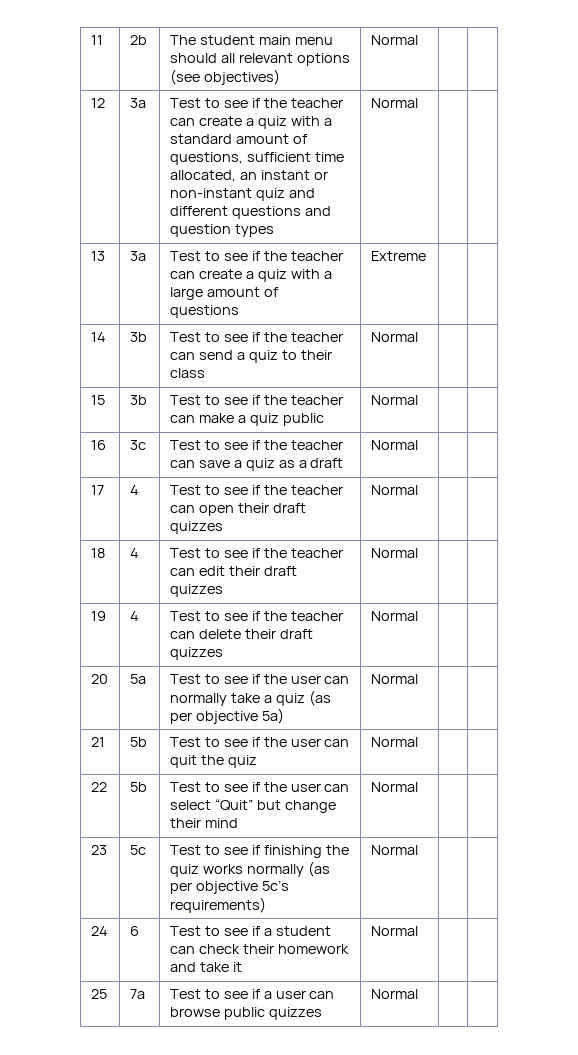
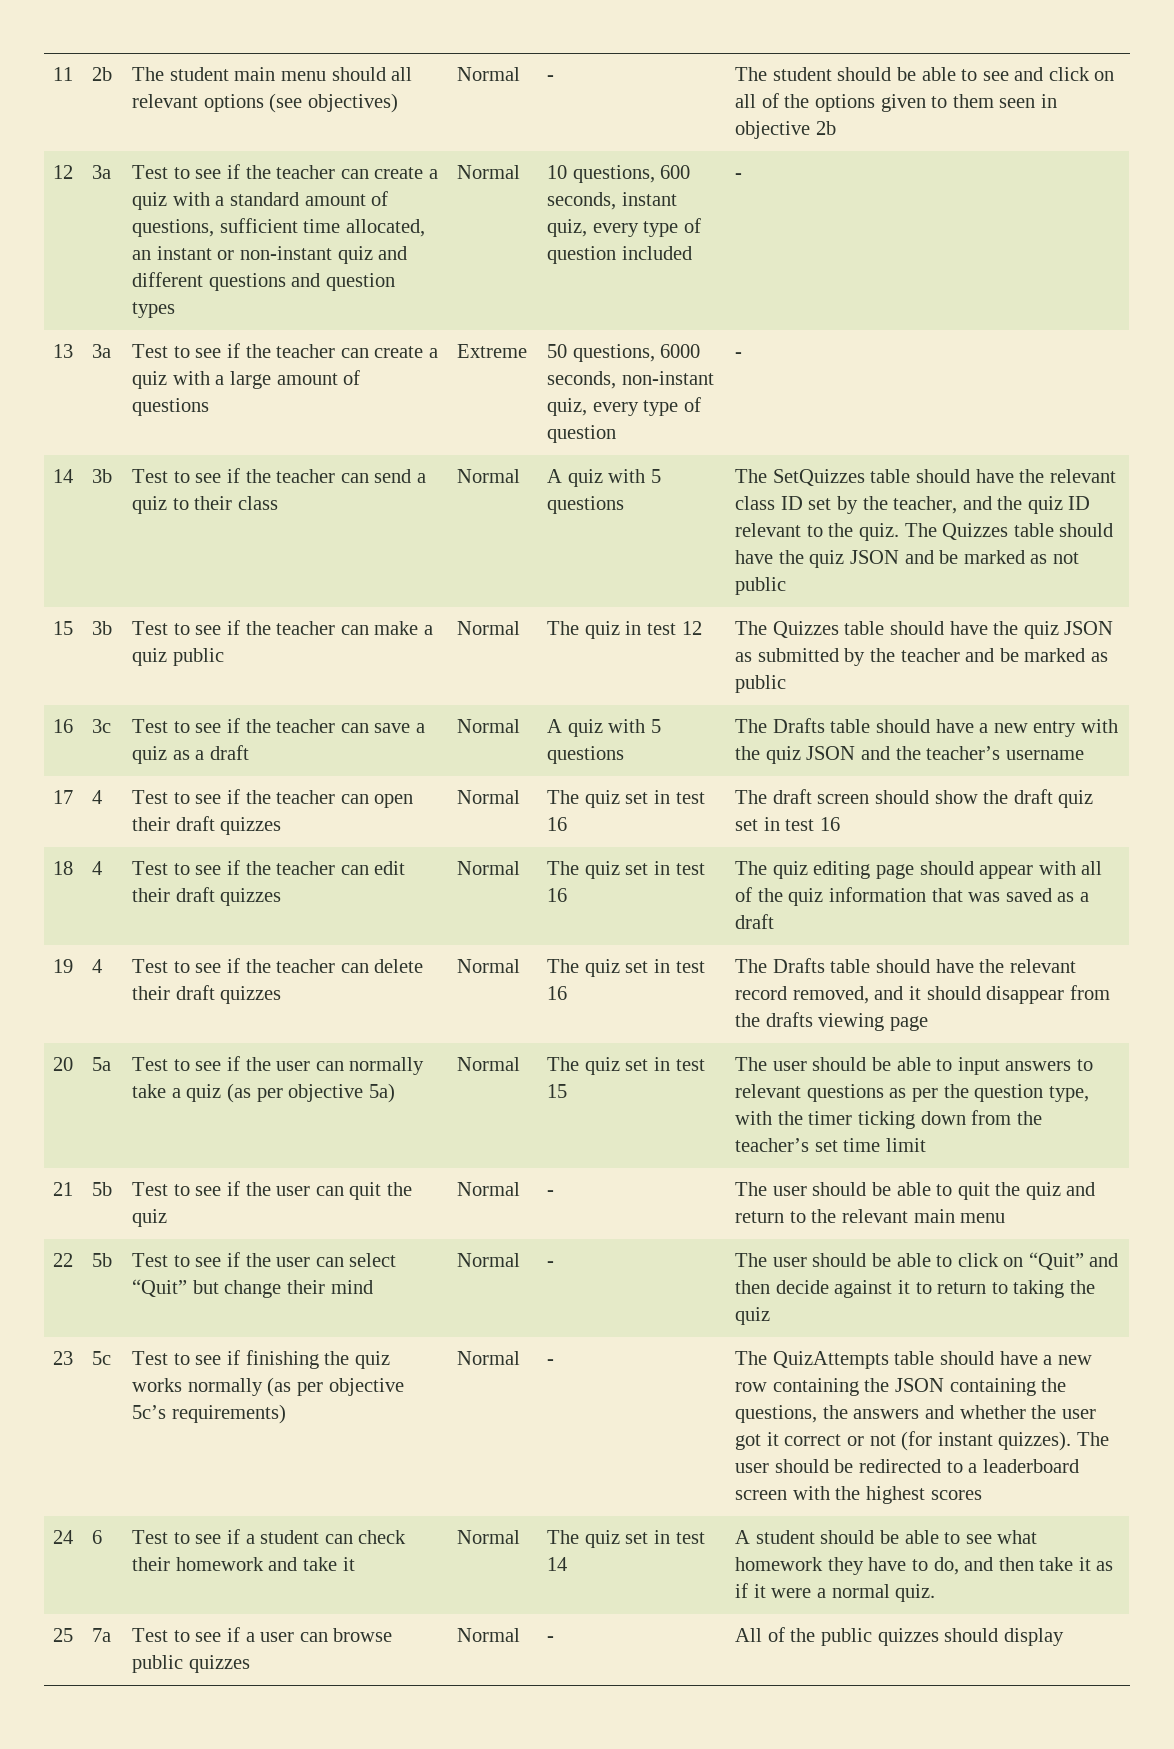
(418, 40) | -> [547,75,555,81] [735,67,1115,81] [735,93,1057,112] [735,121,836,139] - | The student should be able to see and click on all of the options given to them seen in objective 2b
(418, 103) | -> [547,165,691,183] [547,192,677,210] [547,218,701,237] [547,246,692,264] [735,173,743,179] 10 questions, 600 seconds, instant quiz, every type of question included | -
(426, 256) | -> [547,344,701,362] [547,371,714,389] [547,397,701,416] [547,425,617,443] [735,352,743,358] 50 questions, 6000 seconds, non-instant quiz, every type of question | -
(418, 337) | -> [547,469,661,487] [547,496,625,514] [735,469,1116,486] [735,496,1091,514] [735,523,1114,541] [735,550,1079,568] [735,577,787,595] A quiz with 5 questions | The SetQuizzes table should have the relevant class ID set by the teacher, and the quiz ID relevant to the quiz. The Quizzes table should have the quiz JSON and be marked as not public
(418, 400) | -> [547,621,702,639] [735,621,1114,639] [735,648,1108,666] [735,675,787,693] The quiz in test 12 | The Quizzes table should have the quiz JSON as submitted by the teacher and be marked as public
(418, 445) | -> [547,719,661,737] [547,746,625,764] [735,718,1118,737] [735,746,1084,764] A quiz with 5 questions | The Drafts table should have a new entry with the quiz JSON and the teacher’s username
(418, 490) | -> [547,790,705,808] [547,817,568,831] [735,789,1094,808] [735,817,840,831] The quiz set in test 16 | The draft screen should show the draft quiz set in test 16
(418, 553) | -> [547,861,705,879] [547,888,568,902] [735,861,1103,879] [735,887,1089,906] [735,914,775,929] The quiz set in test 16 | The quiz editing page should appear with all of the quiz information that was saved as a draft
(418, 616) | -> [547,959,705,977] [547,986,568,1000] [735,958,1076,973] [735,985,1110,1004] [735,1012,928,1031] The quiz set in test 16 | The Drafts table should have the relevant record removed, and it should disappear from the drafts viewing page
(418, 679) | -> [547,1057,705,1075] [547,1084,568,1098] [735,1057,1093,1075] [735,1084,1089,1102] [735,1110,1042,1129] [735,1138,926,1152] The quiz set in test 15 | The user should be able to input answers to relevant questions as per the question type, with the timer ticking down from the teacher’s set time limit
(418, 742) | -> [547,1190,555,1196] [735,1182,1096,1200] [735,1209,1006,1223] - | The user should be able to quit the quiz and return to the relevant main menu
(418, 787) | -> [547,1261,555,1267] [735,1252,1119,1270] [735,1280,1095,1298] [735,1307,771,1325] - | The user should be able to click on “Quit” and then decide against it to return to taking the quiz
(418, 850) | -> [547,1359,555,1365] [735,1351,1092,1369] [735,1378,1067,1396] [735,1405,1096,1423] [735,1431,1109,1451] [735,1459,1079,1473] [735,1486,982,1504] - | The QuizAttempts table should have a new row containing the JSON containing the questions, the answers and whether the user got it correct or not (for instant quizzes). The user should be redirected to a leaderboard screen with the highest scores
(418, 931) | -> [547,1530,705,1548] [547,1557,568,1571] [735,1530,1038,1544] [735,1557,1114,1575] [735,1583,936,1602] The quiz set in test 14 | A student should be able to see what homework they have to do, and then take it as if it were a normal quiz.
(418, 994) | -> [547,1636,555,1642] [735,1627,1064,1646] - | All of the public quizzes should display

